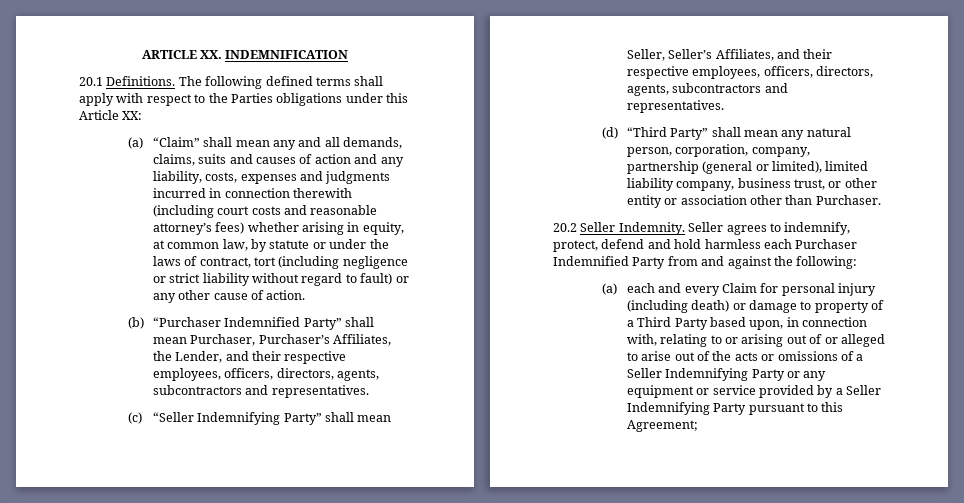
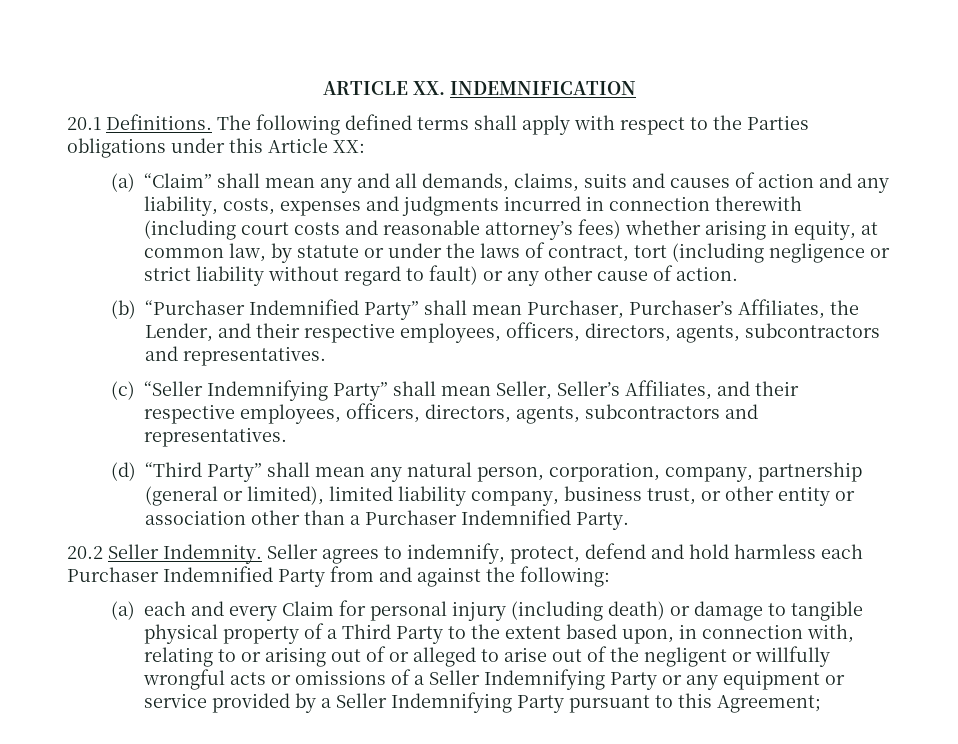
[815,195,881,205] Purchaser. -> [350,509,630,530] a Purchaser Indemnified Party.
(812, 305) none -> [791,601,864,621] [144,624,219,644] tangible physical
(708, 324) none -> [448,624,562,639] to the extent
(732, 356) none -> [644,646,831,667] [143,669,226,690] negligent or willfully wrongful

